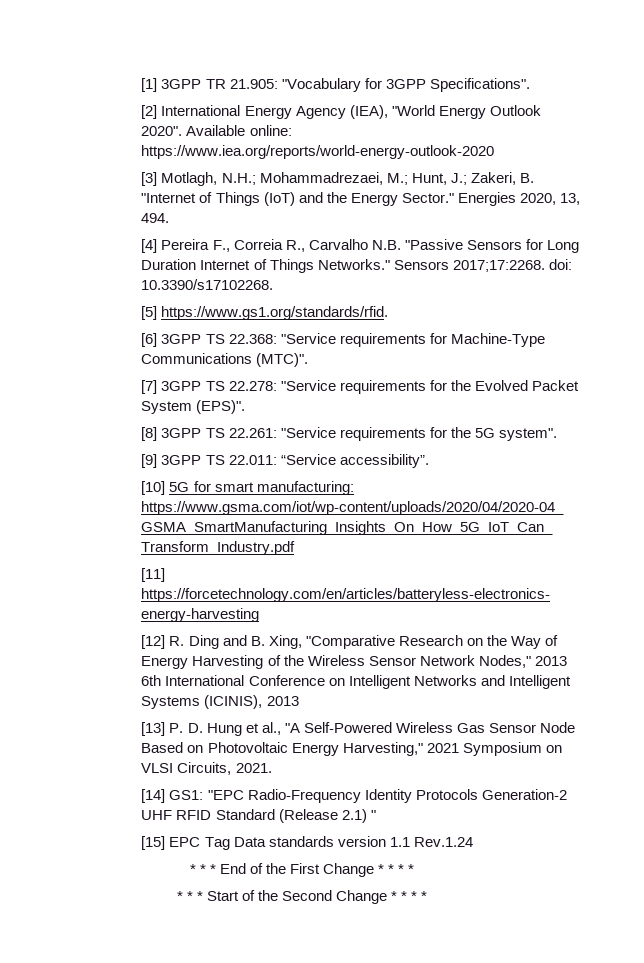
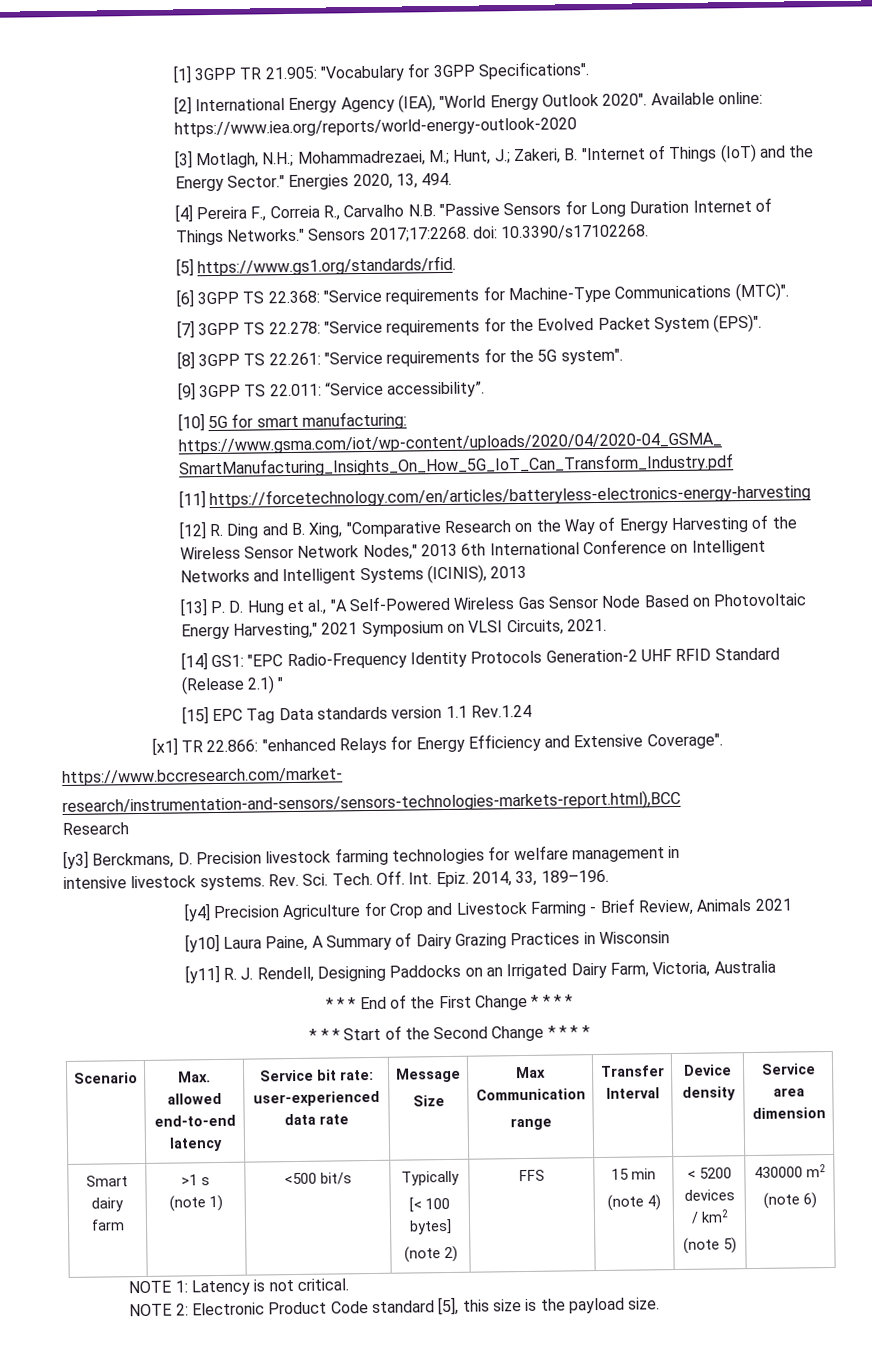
(473, 842) none -> [151,733,723,756] [62,767,343,787] [62,789,681,817] [62,822,129,836] [63,845,681,870] [63,869,609,891] [183,898,792,922] [184,931,671,953] [184,960,776,984] // [x1] TR 22.866: "enhanced Relays for Energy Efficiency and Extensive Coverage". // https://www.bccresearch.com/market- // research/instrumentation-and-sensors/sensors-technologies-markets-report.html),BCC // Research // [y3] Berckmans, D. Precision livestock farming technologies for welfare management in // intensive livestock systems. Rev. Sci. Tech. Off. Int. Epiz. 2014, 33, 189–196. // [y4] Precision Agriculture for Crop and Livestock Farming - Brief Review, Animals 2021 // [y10] Laura Paine, A Summary of Dairy Grazing Practices in Wisconsin // [y11] R. J. Rendell, Designing Paddocks on an Irrigated Dairy Farm, Victoria, Australia
(428, 896) none -> [74,1072,138,1084] [178,1071,211,1083] [167,1092,222,1105] [153,1114,236,1127] [168,1136,223,1152] [259,1069,374,1082] [252,1090,380,1107] [284,1113,349,1126] [396,1067,461,1083] [412,1095,445,1107] [515,1066,546,1079] [475,1088,586,1101] [509,1117,552,1131] [599,1065,665,1078] [605,1087,660,1099] [683,1064,732,1076] [681,1086,736,1101] [760,1063,816,1075] [772,1087,805,1097] [751,1107,826,1120] [86,1175,128,1187] [91,1197,124,1212] [90,1219,125,1231] [181,1174,210,1186] [168,1194,223,1212] [283,1172,352,1185] [400,1170,460,1186] [409,1197,450,1213] [408,1218,452,1235] [403,1245,458,1263] [518,1169,545,1182] [611,1168,656,1180] [606,1194,661,1211] [686,1167,732,1179] [683,1189,735,1201] [690,1209,729,1224] [683,1237,737,1254] [753,1164,826,1179] [762,1192,817,1209] [128,1278,350,1296] [129,1296,661,1317] // Scenario | Max. allowed end-to-end latency | Service bit rate: user-experienced data rate | Message // Size | Max Communication // range | Transfer Interval | Device density | Service area dimension // Smart dairy farm | >1 s // (note 1) | <500 bit/s | Typically // [< 100 bytes] // (note 2) | FFS | 15 min // (note 4) | < 5200 devices / km2 // (note 5) | 430000 m2 // (note 6) // NOTE 1: Latency is not critical. // NOTE 2: Electronic Product Code standard [5], this size is the payload size.

